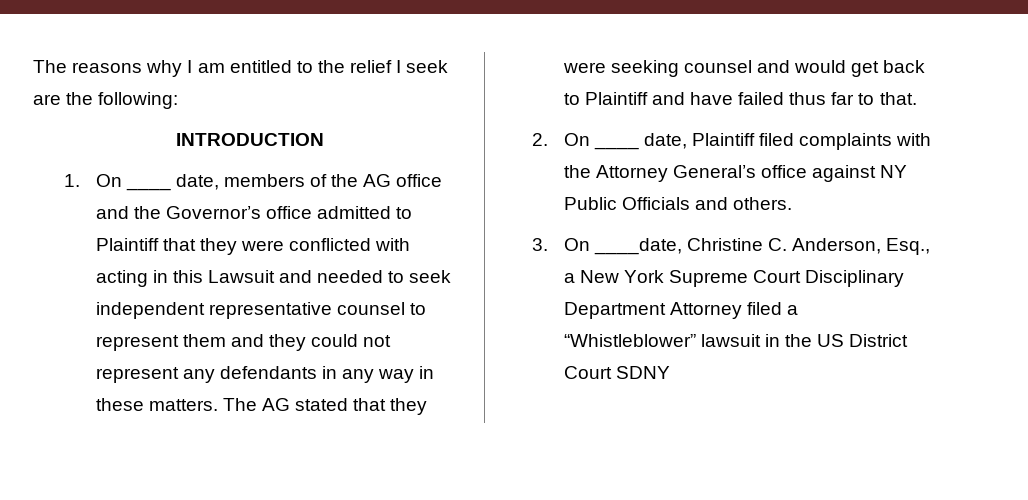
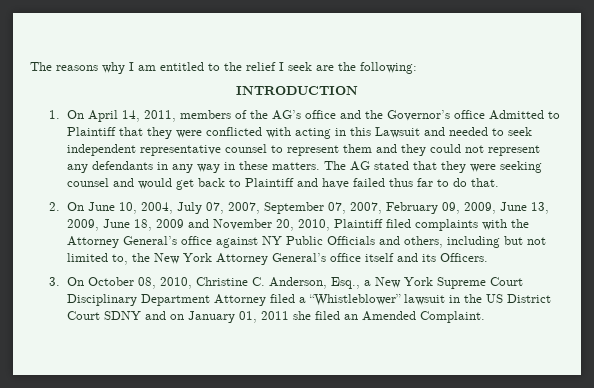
[125,174,219,191] ____ date, -> [88,110,177,122] April 14, 2011,
[363,174,392,187] AG -> [272,110,302,120] AG’s
[317,206,392,219] admitted -> [489,110,545,120] Admitted
(875, 99) none -> [453,178,468,187] do
[593,133,687,150] ____ date, -> [88,202,550,214] [67,219,331,231] June 10, 2004, July 07, 2007, September 07, 2007, February 09, 2009, June 13, 2009, June 18, 2009 and November 20, 2010,
[732,197,792,210] others. -> [404,236,547,248] [67,253,489,265] others, including but not limited to, the New York Attorney General’s office itself and its Officers.
[593,238,682,255] ____date, -> [88,277,193,289] October 08, 2010,
(670, 372) none -> [145,311,486,323] and on January 01, 2011 she filed an Amended Complaint.

